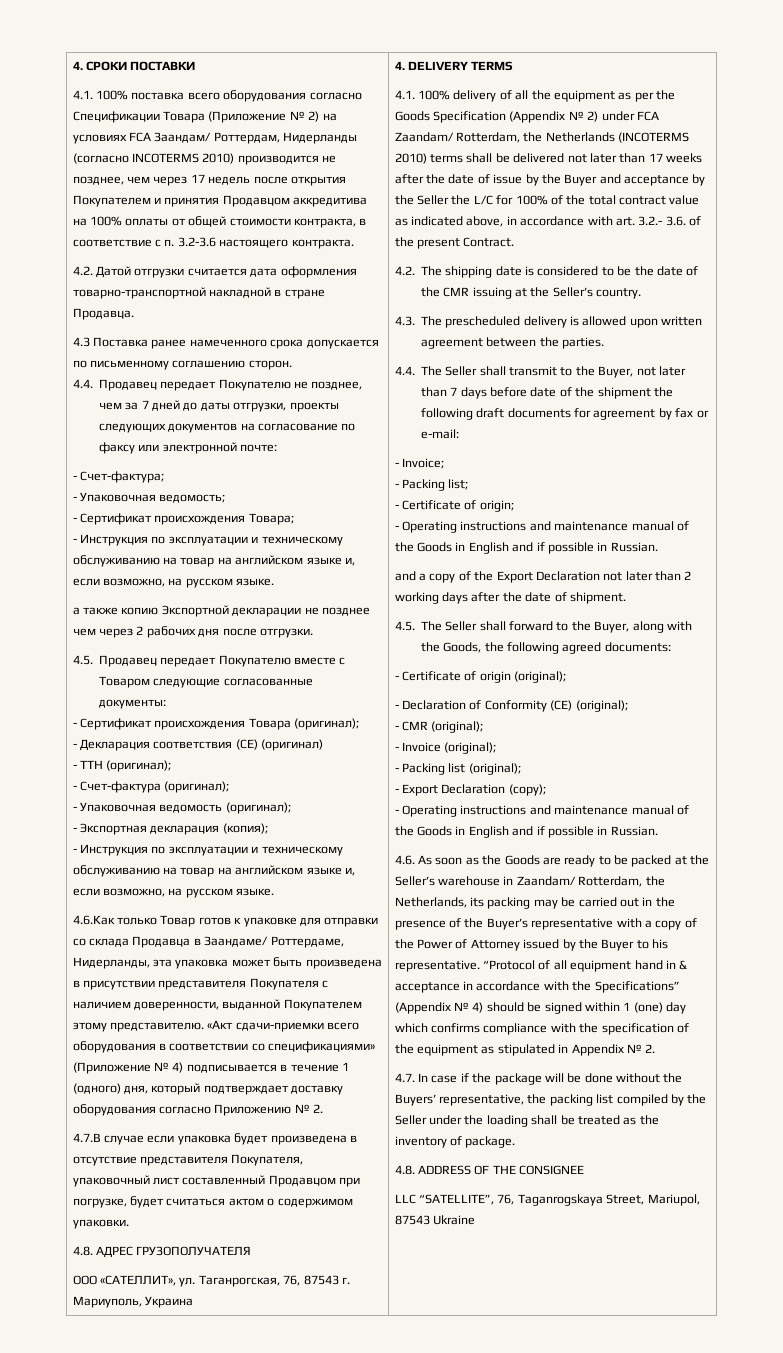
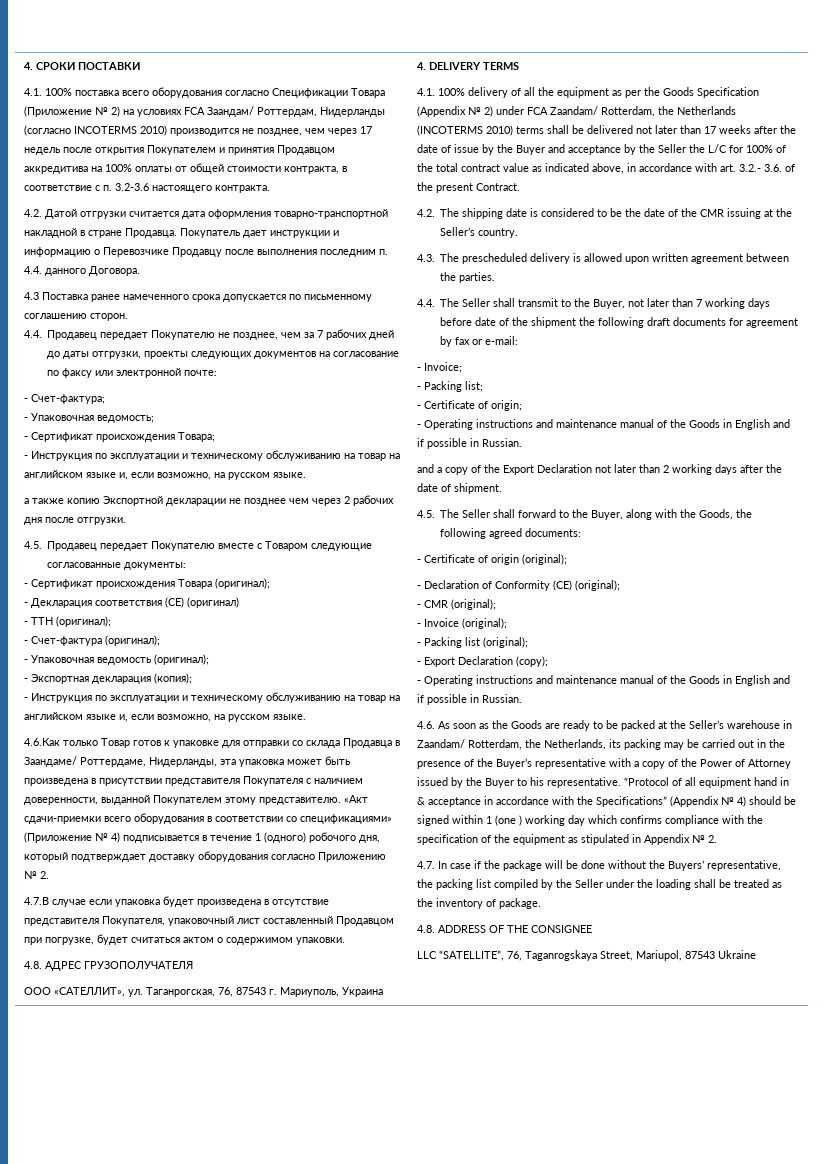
(134, 314) none -> [179,228,339,238] [23,247,388,257] [23,266,140,276] Покупатель дает инструкции и информацию о Перевозчике Продавцу после выполнения последним п. 4.4. данного Договора.
(149, 404) none -> [326,329,368,340] рабочих
(121, 1088) none -> [308,832,356,843] робочого
(458, 391) none -> [705,298,746,309] working
[633,1002,663,1013] (one) -> [494,815,565,826] (one ) working

